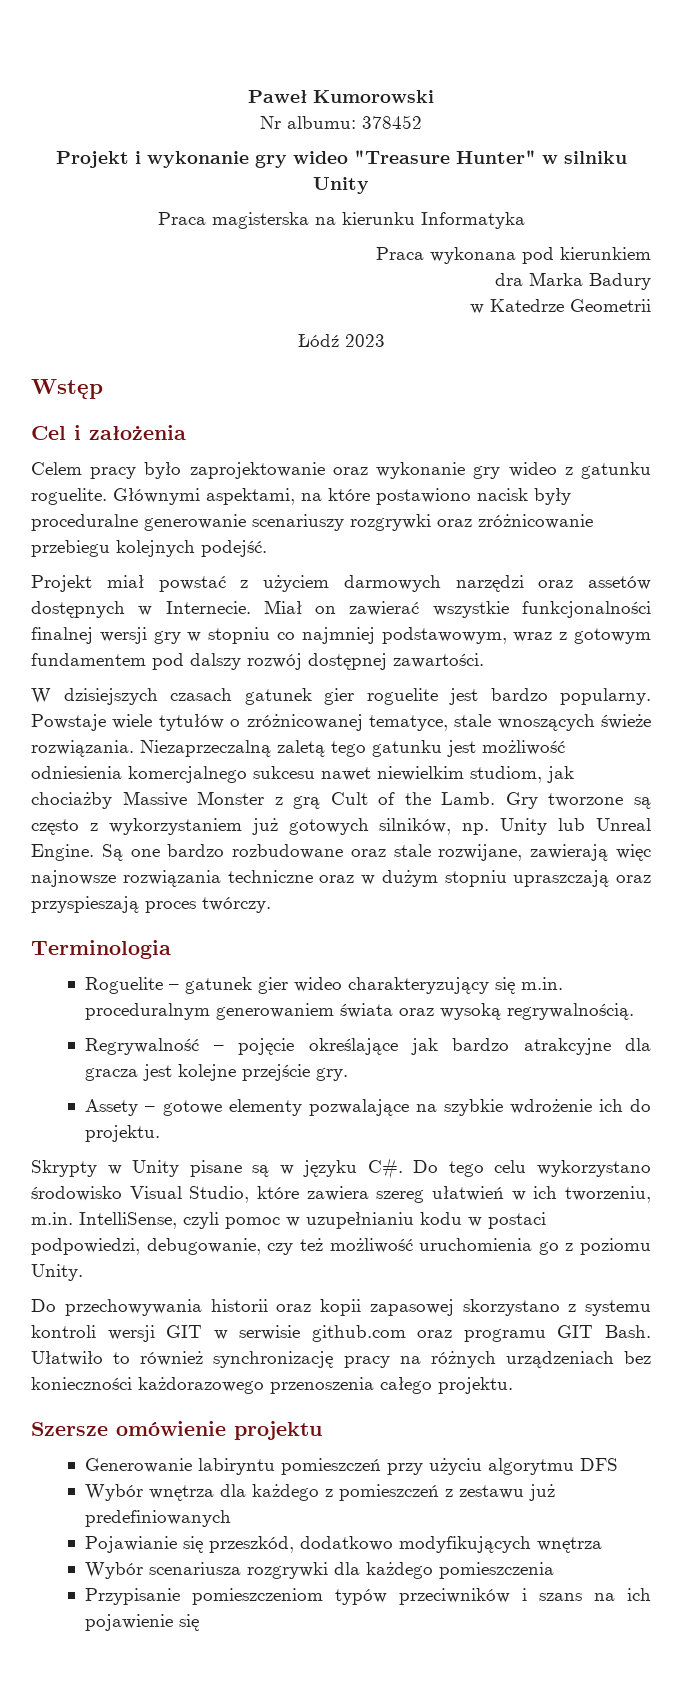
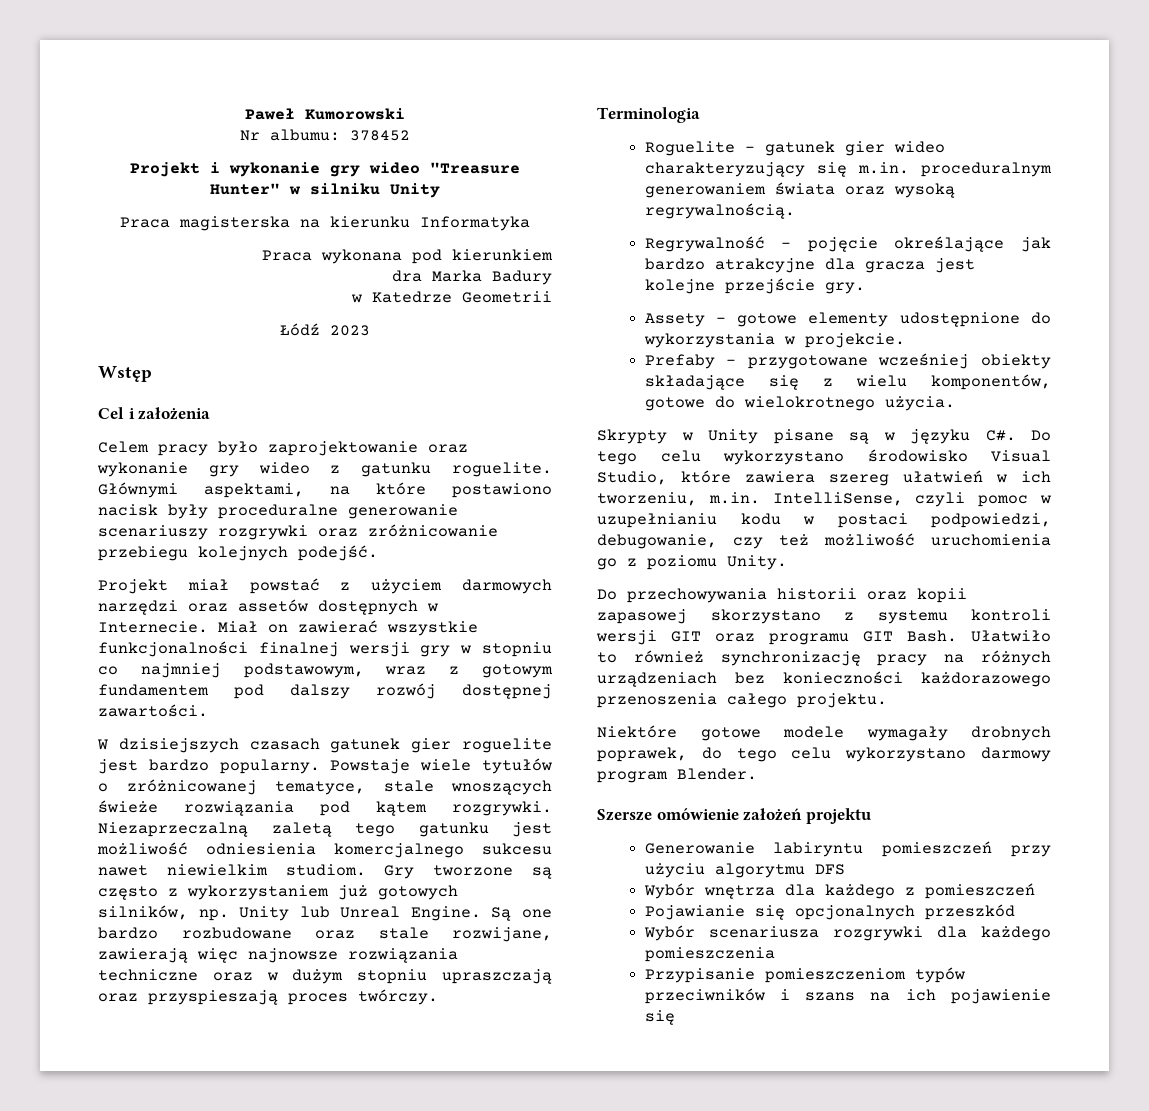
[31,740,134,757] rozwiązania. -> [184,801,552,816] rozwiązania pod kątem rozgrywki.
[470,766,574,783] [31,791,496,809] studiom, jak chociażby Massive Monster z grą Cult of the Lamb. -> [285,864,366,876] studiom.
[308,1099,652,1116] [85,1125,161,1142] pozwalające na szybkie wdrożenie ich do projektu. -> [899,312,1051,327] [643,333,905,348] [644,353,1051,369] [644,374,1051,390] [644,396,955,411] udostępnione do wykorzystania w projekcie. // Prefaby – przygotowane wcześniej obiekty składające się z wielu komponentów, gotowe do wielokrotnego użycia.
[213,1325,406,1342] w serwisie github.com -> (701, 636) none
(513, 1385) none -> [597,725,1051,741] [597,747,1051,762] [597,768,757,783] // Niektóre gotowe modele wymagały drobnych poprawek, do tego celu wykorzystano darmowy program Blender.
(226, 1428) none -> [743,808,803,821] założeń
[445,1484,556,1501] [85,1510,232,1527] [85,1536,603,1553] z zestawu już predefiniowanych // Pojawianie się przeszkód, dodatkowo modyfikujących wnętrza -> [644,904,1015,920] // Pojawianie się opcjonalnych przeszkód

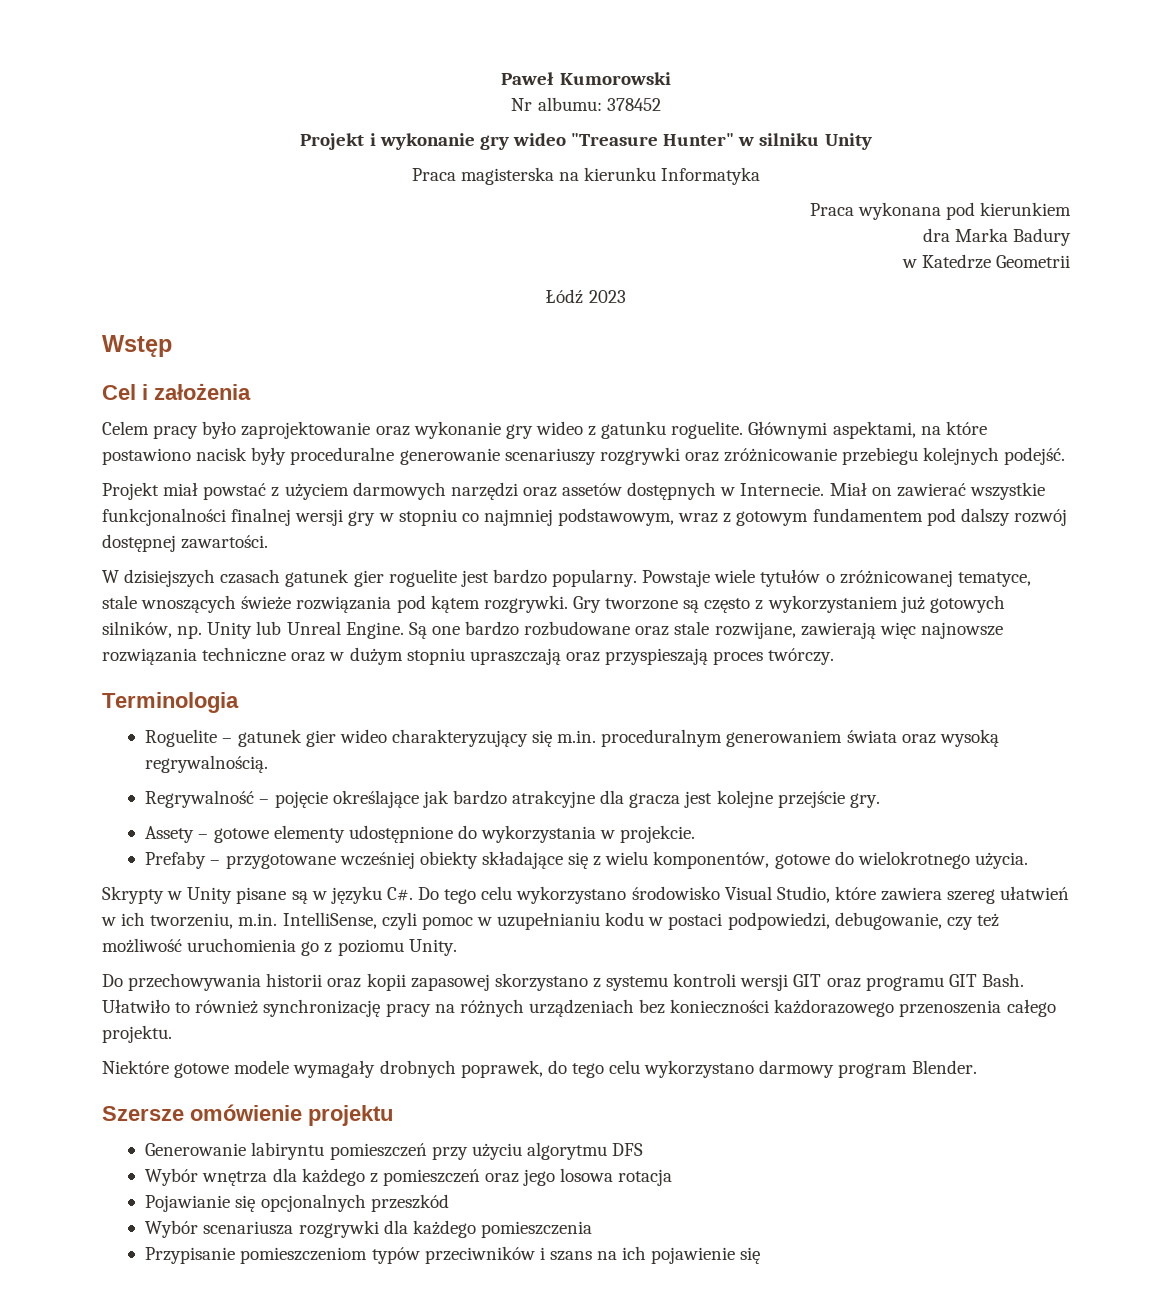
[98,822,552,837] [97,842,552,858] [98,864,366,876] Niezaprzeczalną zaletą tego gatunku jest możliwość odniesienia komercjalnego sukcesu nawet niewielkim studiom. -> (568, 604) none
[743,808,803,821] założeń -> (302, 1112) none
(1035, 891) none -> [485,1168,673,1186] oraz jego losowa rotacja

